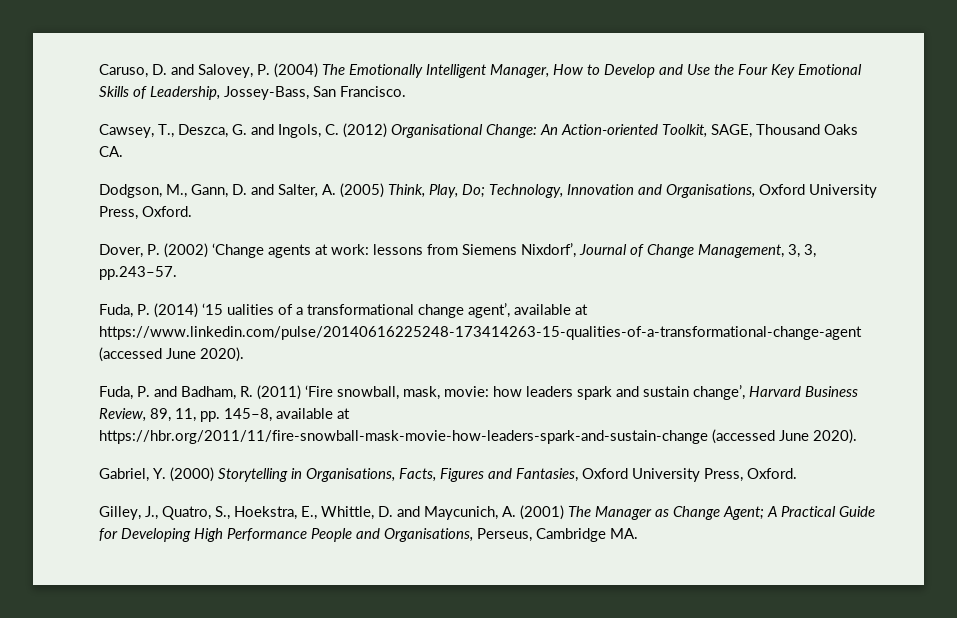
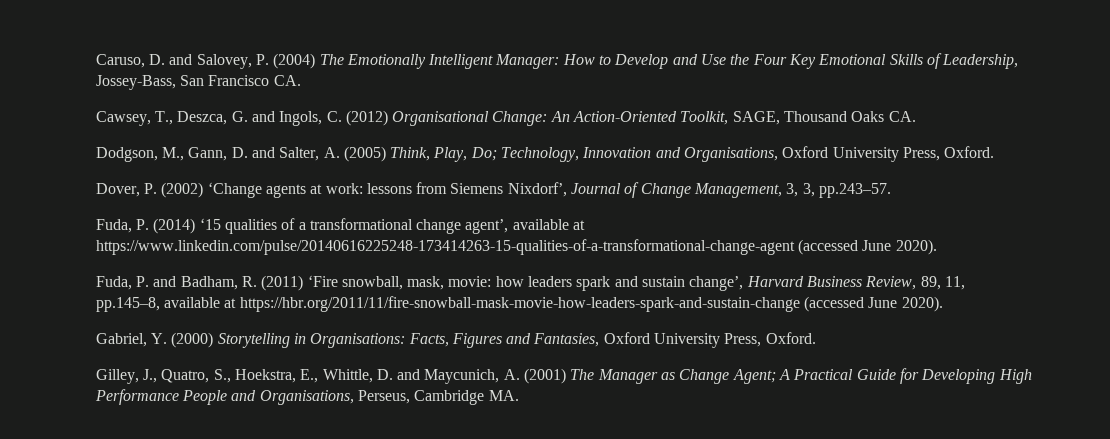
[489,64,549,78] Manager, -> [495,54,560,69] Manager:
[339,86,406,97] Francisco. -> [208,75,301,86] Francisco CA.
[560,124,658,135] Action-oriented -> [573,111,678,122] Action-Oriented
[226,304,274,315] ualities -> [224,219,277,234] qualities
[199,408,272,422] pp. 145–8, -> [95,297,160,312] pp.145–8,
[305,468,395,482] Organisations, -> [310,333,406,348] Organisations:

